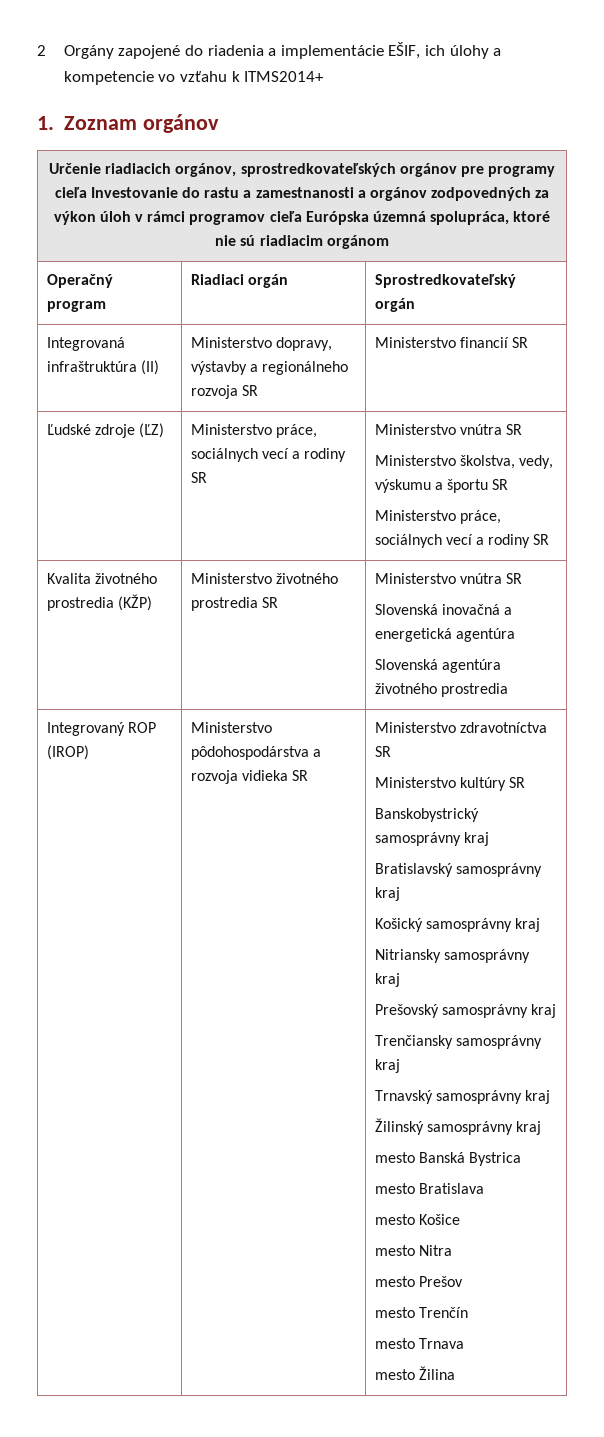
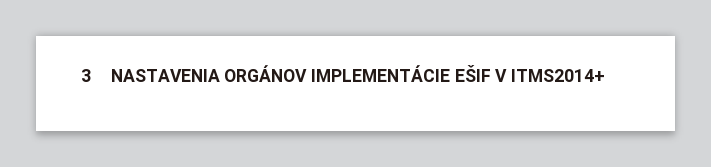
[37,42,502,59] [63,71,325,85] [37,114,219,133] [48,163,556,177] [54,187,550,201] [53,211,551,225] [215,235,389,249] [46,274,113,288] [46,301,106,312] [190,274,288,288] [374,274,516,288] [374,298,415,312] [46,337,125,351] [46,360,159,375] [190,337,332,351] [190,361,348,375] [190,385,258,399] [374,337,528,348] [46,423,164,438] [190,424,317,438] [190,448,347,462] [190,472,207,483] [374,424,522,435] [374,455,553,469] [374,479,509,493] [374,510,501,524] [374,534,550,548] [46,573,157,584] [46,594,152,611] [190,573,338,584] [190,597,278,611] [374,573,522,584] [374,604,512,615] [374,628,515,642] [374,659,501,673] [374,683,508,697] [46,722,156,736] [46,745,89,760] [190,722,272,733] [190,746,321,760] [190,770,308,784] [374,722,547,733] [374,746,391,757] [374,777,525,791] [374,808,479,822] [374,832,489,846] [374,863,542,877] [374,887,400,901] [374,918,540,932] [374,949,530,963] [374,973,400,987] [374,1004,556,1018] [374,1035,542,1049] [374,1059,400,1073] [374,1090,550,1104] [374,1118,541,1135] [374,1152,521,1166] [374,1183,484,1194] [374,1214,460,1225] [374,1245,452,1256] [374,1276,463,1287] [374,1307,468,1318] [374,1338,464,1349] [374,1366,455,1380] 2 Orgány zapojené do riadenia a implementácie EŠIF, ich úlohy a kompetencie vo vzťahu k ITMS2014+ // 1. Zoznam orgánov // Určenie riadiacich orgánov, sprostredkovateľských orgánov pre programy cieľa Investovanie do rastu a zamestnanosti a orgánov zodpovedných za výkon úloh v rámci programov cieľa Európska územná spolupráca, ktoré nie sú riadiacim orgánom // Operačný program | Riadiaci orgán | Sprostredkovateľský orgán // Integrovaná infraštruktúra (II) | Ministerstvo dopravy, výstavby a regionálneho rozvoja SR | Ministerstvo financií SR // Ľudské zdroje (ĽZ) | Ministerstvo práce, sociálnych vecí a rodiny SR | Ministerstvo vnútra SR // Ministerstvo školstva, vedy, výskumu a športu SR // Ministerstvo práce, sociálnych vecí a rodiny SR // Kvalita životného prostredia (KŽP) | Ministerstvo životného prostredia SR | Ministerstvo vnútra SR // Slovenská inovačná a energetická agentúra // Slovenská agentúra životného prostredia // Integrovaný ROP (IROP) | Ministerstvo pôdohospodárstva a rozvoja vidieka SR | Ministerstvo zdravotníctva SR // Ministerstvo kultúry SR // Banskobystrický samosprávny kraj // Bratislavský samosprávny kraj // Košický samosprávny kraj // Nitriansky samosprávny kraj // Prešovský samosprávny kraj // Trenčiansky samosprávny kraj // Trnavský samosprávny kraj // Žilinský samosprávny kraj // mesto Banská Bystrica // mesto Bratislava // mesto Košice // mesto Nitra // mesto Prešov // mesto Trenčín // mesto Trnava // mesto Žilina -> [81,65,606,82] 3 NASTAVENIA ORGÁNOV IMPLEMENTÁCIE EŠIF V ITMS2014+

